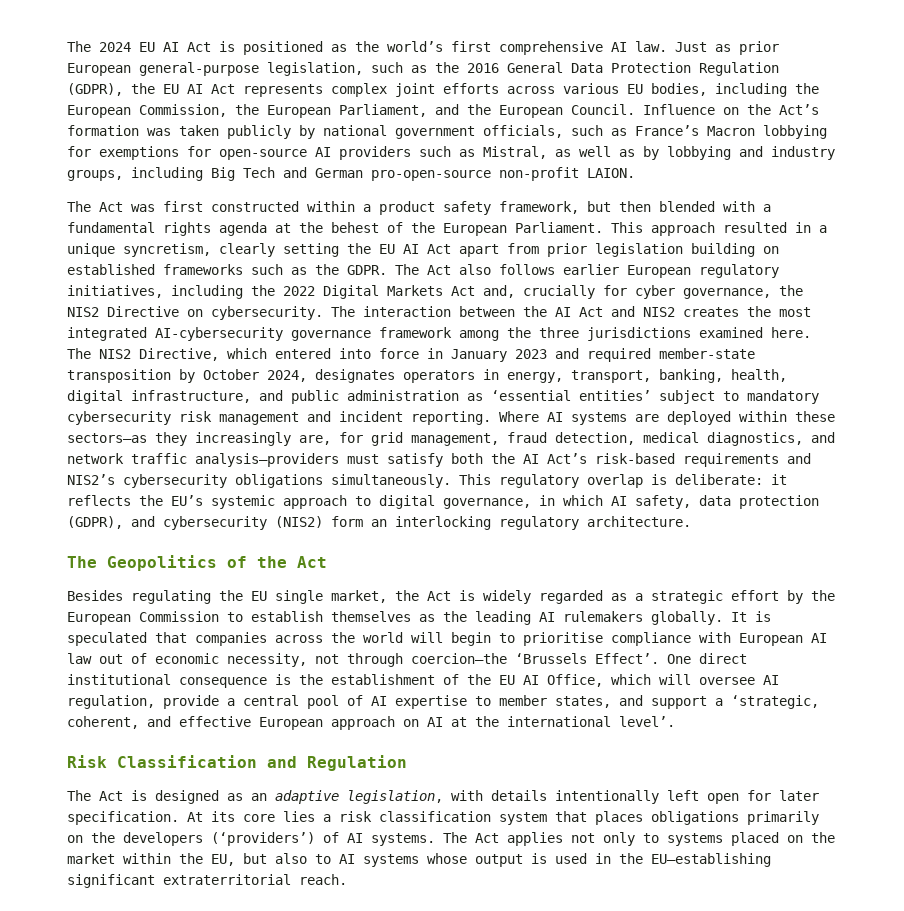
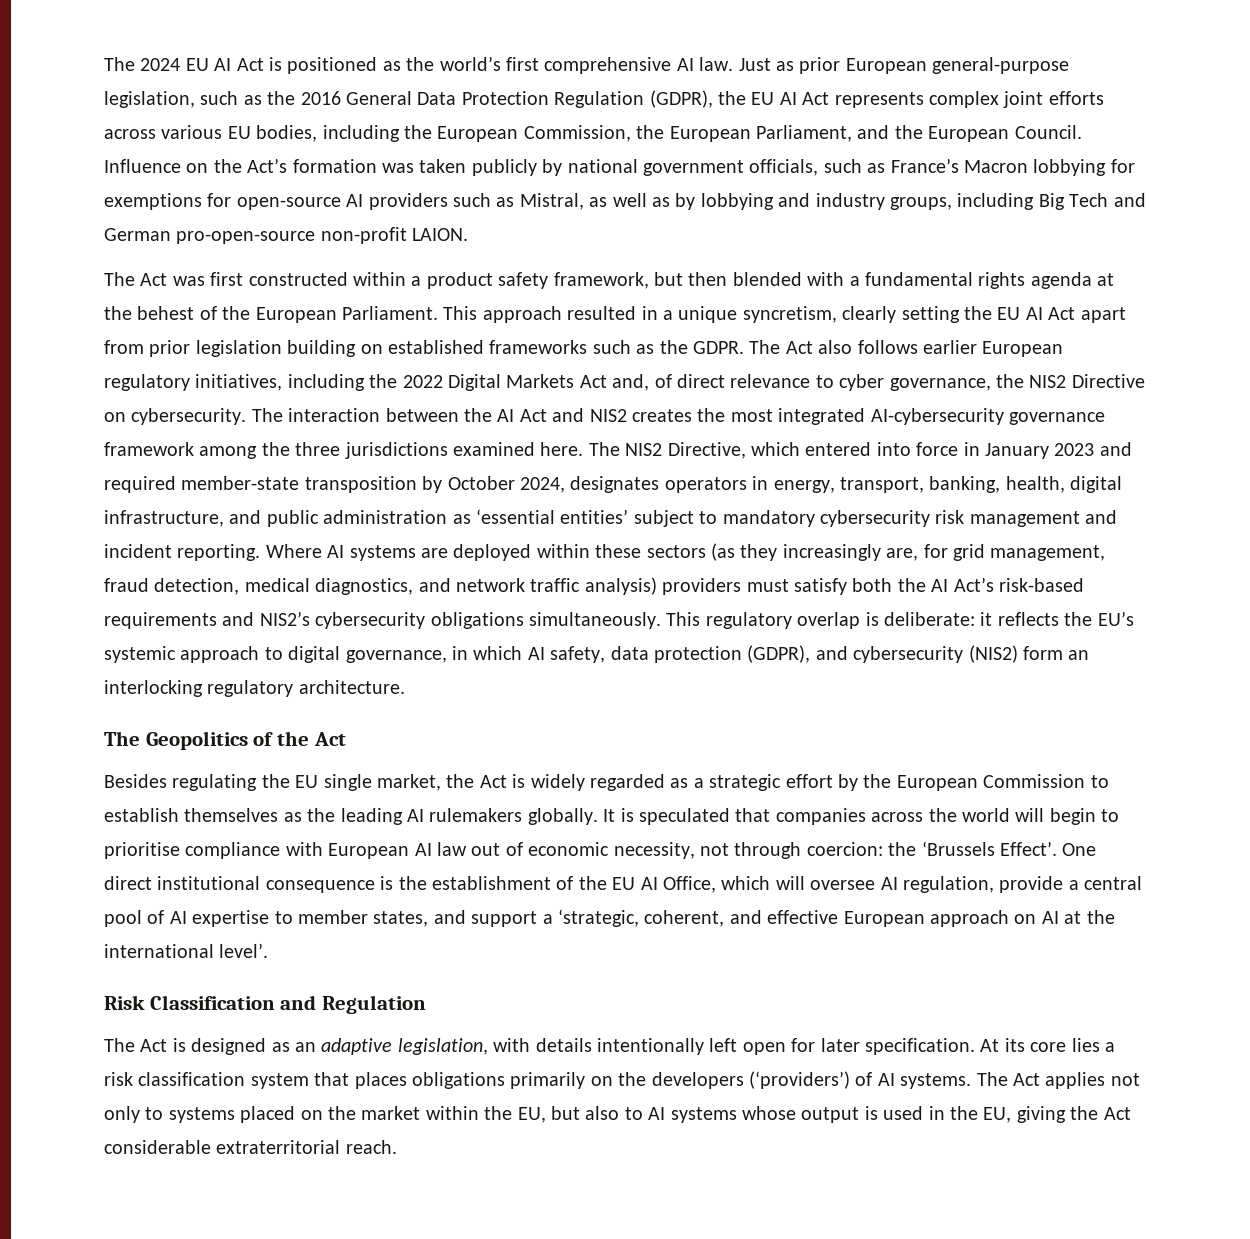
[523,285,627,299] crucially for -> [654,374,834,388] of direct relevance to
[67,433,147,443] sectors—as -> [646,543,735,561] sectors (as
[195,453,339,467] analysis—providers -> [584,577,742,595] analysis) providers
[411,653,507,664] coercion—the -> [806,842,917,856] coercion: the
[651,853,771,867] [67,874,155,888] EU—establishing significant -> [983,1106,1131,1123] [104,1140,211,1154] EU, giving the Act considerable

